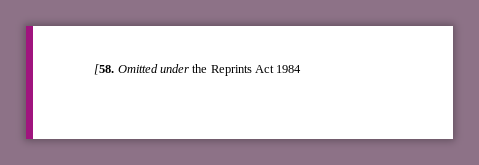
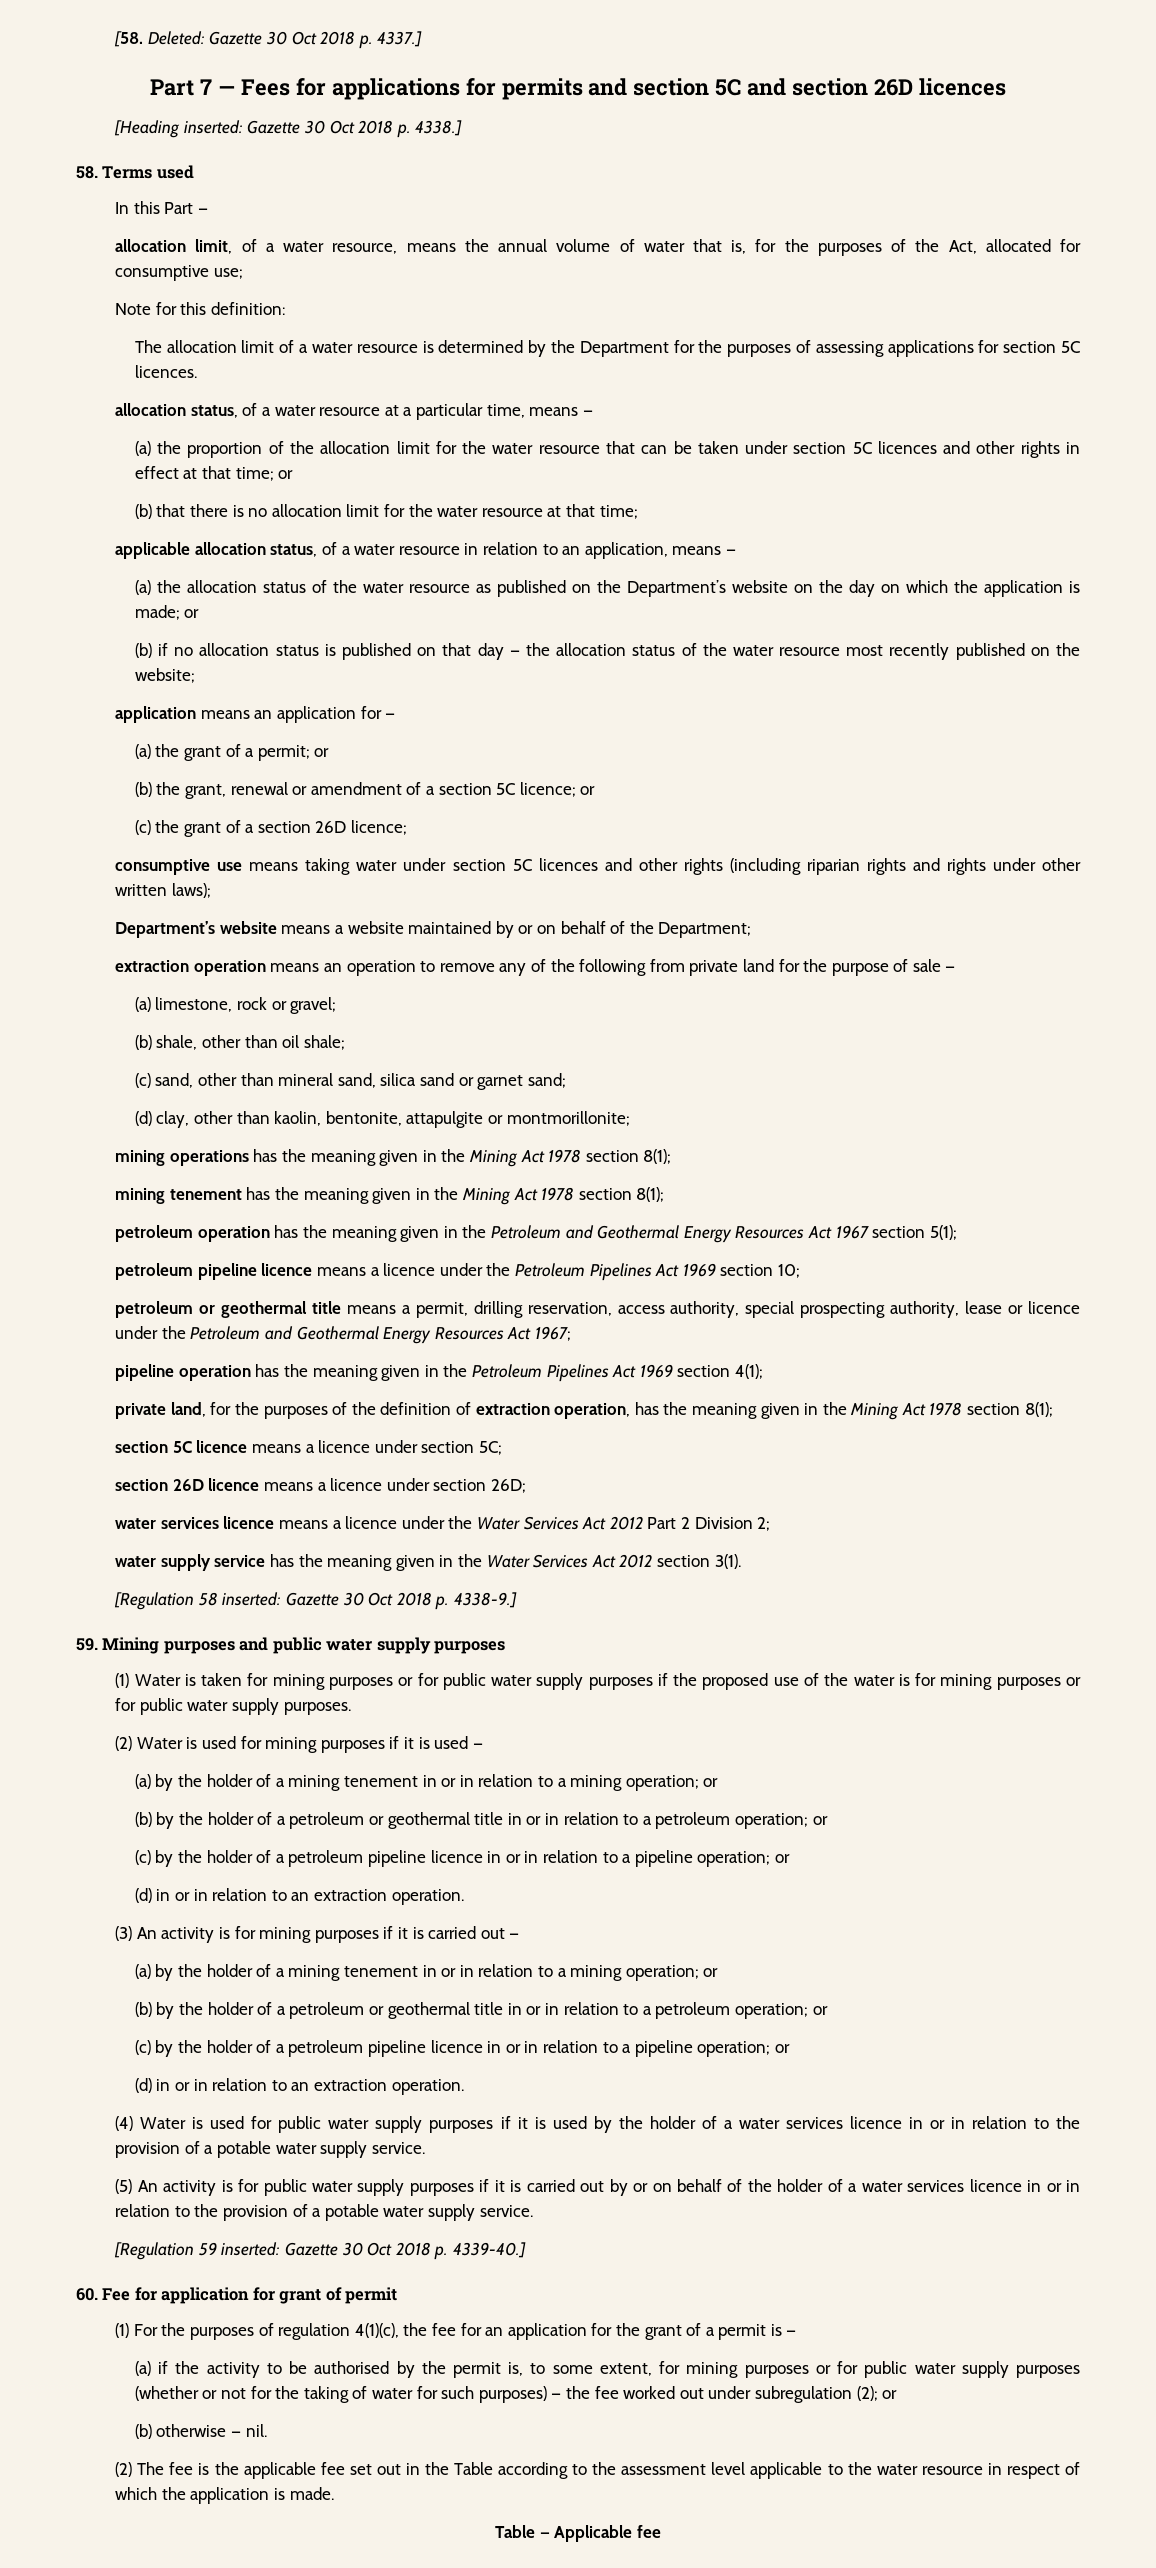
[117,64,302,76] Omitted under the Reprints Act 1984 -> [147,31,423,49] [149,78,1007,100] [114,120,463,138] [76,165,194,179] [115,201,209,214] [115,239,1081,256] [115,265,243,281] [115,302,286,315] [134,340,1080,357] [134,365,197,378] [115,403,593,420] [134,441,1080,458] [134,466,294,481] [134,504,638,519] [115,542,736,559] [134,580,1081,597] [134,605,200,620] [134,643,1080,660] [134,668,195,683] [115,706,396,723] [134,744,330,761] [134,782,596,799] [134,820,408,837] [115,858,1082,875] [115,883,211,898] [115,921,752,938] [115,959,956,976] [134,997,337,1014] [134,1035,345,1050] [134,1073,566,1090] [134,1111,630,1128] [115,1149,672,1167] [115,1187,665,1205] [115,1225,957,1243] [115,1263,800,1281] [115,1301,1081,1318] [115,1326,571,1344] [115,1364,763,1382] [115,1402,1053,1420] [115,1440,502,1455] [115,1478,526,1493] [115,1516,771,1531] [115,1554,741,1571] [114,1592,517,1610] [76,1637,506,1654] [115,1673,1081,1690] [115,1698,351,1715] [115,1736,483,1753] [134,1774,719,1791] [134,1812,828,1829] [134,1850,790,1867] [134,1888,464,1905] [115,1926,520,1943] [134,1964,719,1981] [134,2002,828,2019] [134,2040,790,2057] [134,2078,464,2095] [115,2116,1081,2133] [115,2141,425,2158] [115,2179,1081,2196] [115,2204,533,2221] [114,2242,526,2260] [76,2287,398,2304] [115,2323,797,2340] [134,2361,1081,2378] [134,2386,898,2403] [134,2424,267,2439] [115,2462,1080,2479] [115,2487,334,2504] [495,2525,661,2542] Deleted: Gazette 30 Oct 2018 p. 4337.] // Part 7 — Fees for applications for permits and section 5C and section 26D licences // [Heading inserted: Gazette 30 Oct 2018 p. 4338.] // 58. Terms used // In this Part — // allocation limit, of a water resource, means the annual volume of water that is, for the purposes of the Act, allocated for consumptive use; // Note for this definition: // The allocation limit of a water resource is determined by the Department for the purposes of assessing applications for section 5C licences. // allocation status, of a water resource at a particular time, means — // (a) the proportion of the allocation limit for the water resource that can be taken under section 5C licences and other rights in effect at that time; or // (b) that there is no allocation limit for the water resource at that time; // applicable allocation status, of a water resource in relation to an application, means — // (a) the allocation status of the water resource as published on the Department’s website on the day on which the application is made; or // (b) if no allocation status is published on that day — the allocation status of the water resource most recently published on the website; // application means an application for — // (a) the grant of a permit; or // (b) the grant, renewal or amendment of a section 5C licence; or // (c) the grant of a section 26D licence; // consumptive use means taking water under section 5C licences and other rights (including riparian rights and rights under other written laws); // Department’s website means a website maintained by or on behalf of the Department; // extraction operation means an operation to remove any of the following from private land for the purpose of sale — // (a) limestone, rock or gravel; // (b) shale, other than oil shale; // (c) sand, other than mineral sand, silica sand or garnet sand; // (d) clay, other than kaolin, bentonite, attapulgite or montmorillonite; // mining operations has the meaning given in the Mining Act 1978 section 8(1); // mining tenement has the meaning given in the Mining Act 1978 section 8(1); // petroleum operation has the meaning given in the Petroleum and Geothermal Energy Resources Act 1967 section 5(1); // petroleum pipeline licence means a licence under the Petroleum Pipelines Act 1969 section 10; // petroleum or geothermal title means a permit, drilling reservation, access authority, special prospecting authority, lease or licence under the Petroleum and Geothermal Energy Resources Act 1967; // pipeline operation has the meaning given in the Petroleum Pipelines Act 1969 section 4(1); // private land, for the purposes of the definition of extraction operation, has the meaning given in the Mining Act 1978 section 8(1); // section 5C licence means a licence under section 5C; // section 26D licence means a licence under section 26D; // water services licence means a licence under the Water Services Act 2012 Part 2 Division 2; // water supply service has the meaning given in the Water Services Act 2012 section 3(1). // [Regulation 58 inserted: Gazette 30 Oct 2018 p. 4338-9.] // 59. Mining purposes and public water supply purposes // (1) Water is taken for mining purposes or for public water supply purposes if the proposed use of the water is for mining purposes or for public water supply purposes. // (2) Water is used for mining purposes if it is used — // (a) by the holder of a mining tenement in or in relation to a mining operation; or // (b) by the holder of a petroleum or geothermal title in or in relation to a petroleum operation; or // (c) by the holder of a petroleum pipeline licence in or in relation to a pipeline operation; or // (d) in or in relation to an extraction operation. // (3) An activity is for mining purposes if it is carried out — // (a) by the holder of a mining tenement in or in relation to a mining operation; or // (b) by the holder of a petroleum or geothermal title in or in relation to a petroleum operation; or // (c) by the holder of a petroleum pipeline licence in or in relation to a pipeline operation; or // (d) in or in relation to an extraction operation. // (4) Water is used for public water supply purposes if it is used by the holder of a water services licence in or in relation to the provision of a potable water supply service. // (5) An activity is for public water supply purposes if it is carried out by or on behalf of the holder of a water services licence in or in relation to the provision of a potable water supply service. // [Regulation 59 inserted: Gazette 30 Oct 2018 p. 4339-40.] // 60. Fee for application for grant of permit // (1) For the purposes of regulation 4(1)(c), the fee for an application for the grant of a permit is — // (a) if the activity to be authorised by the permit is, to some extent, for mining purposes or for public water supply purposes (whether or not for the taking of water for such purposes) — the fee worked out under subregulation (2); or // (b) otherwise — nil. // (2) The fee is the applicable fee set out in the Table according to the assessment level applicable to the water resource in respect of which the application is made. // Table — Applicable fee

